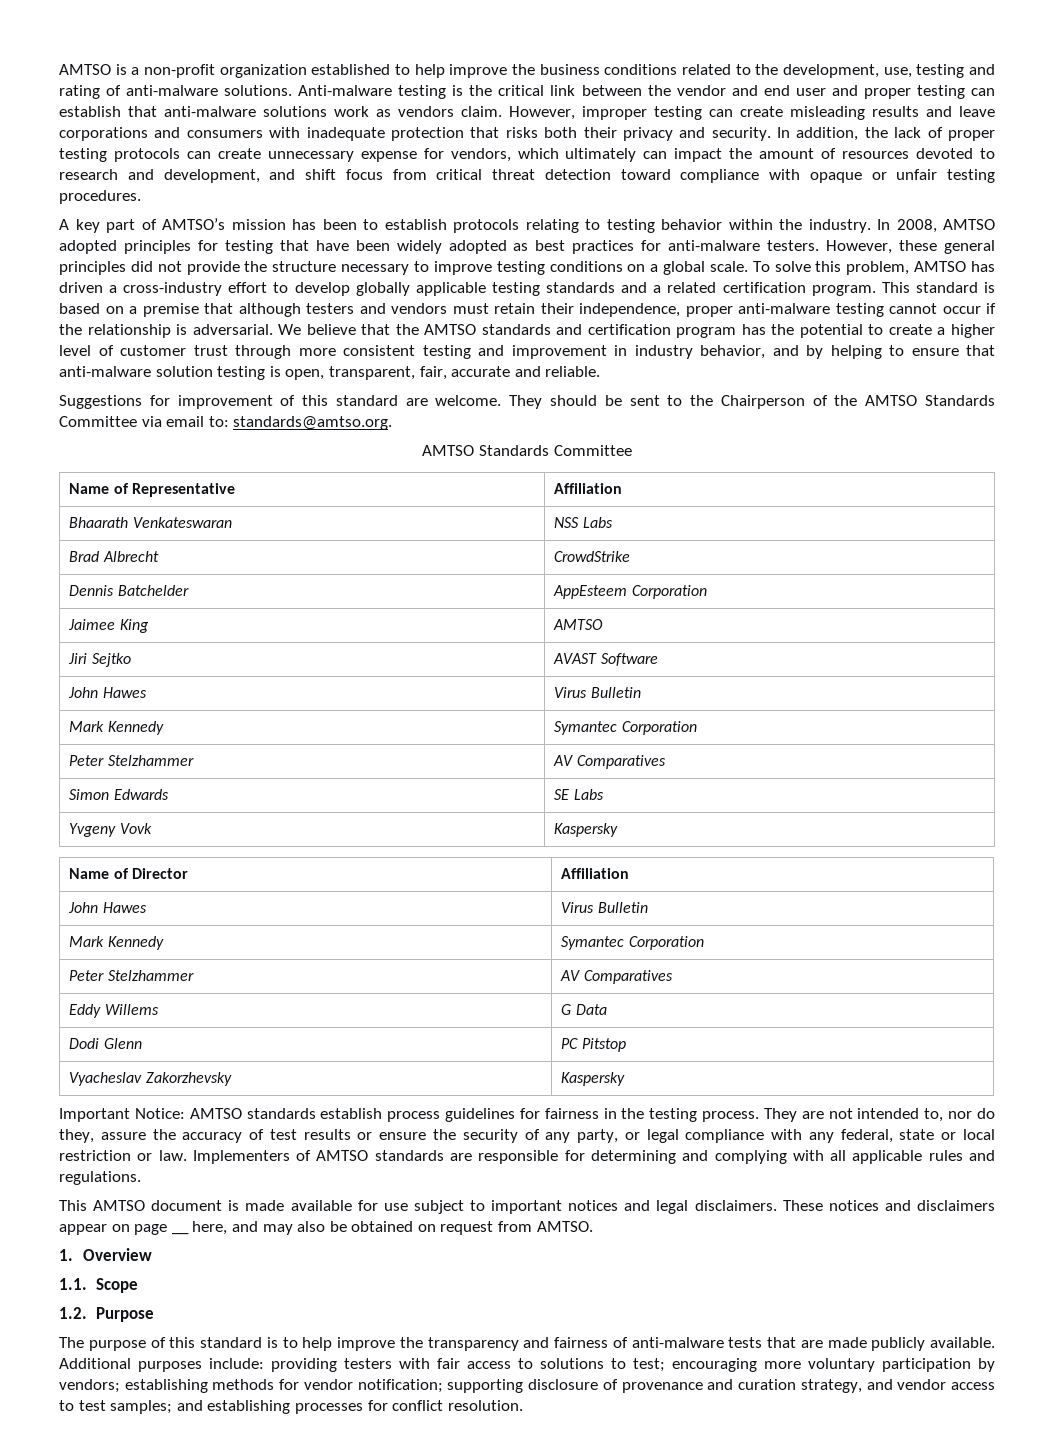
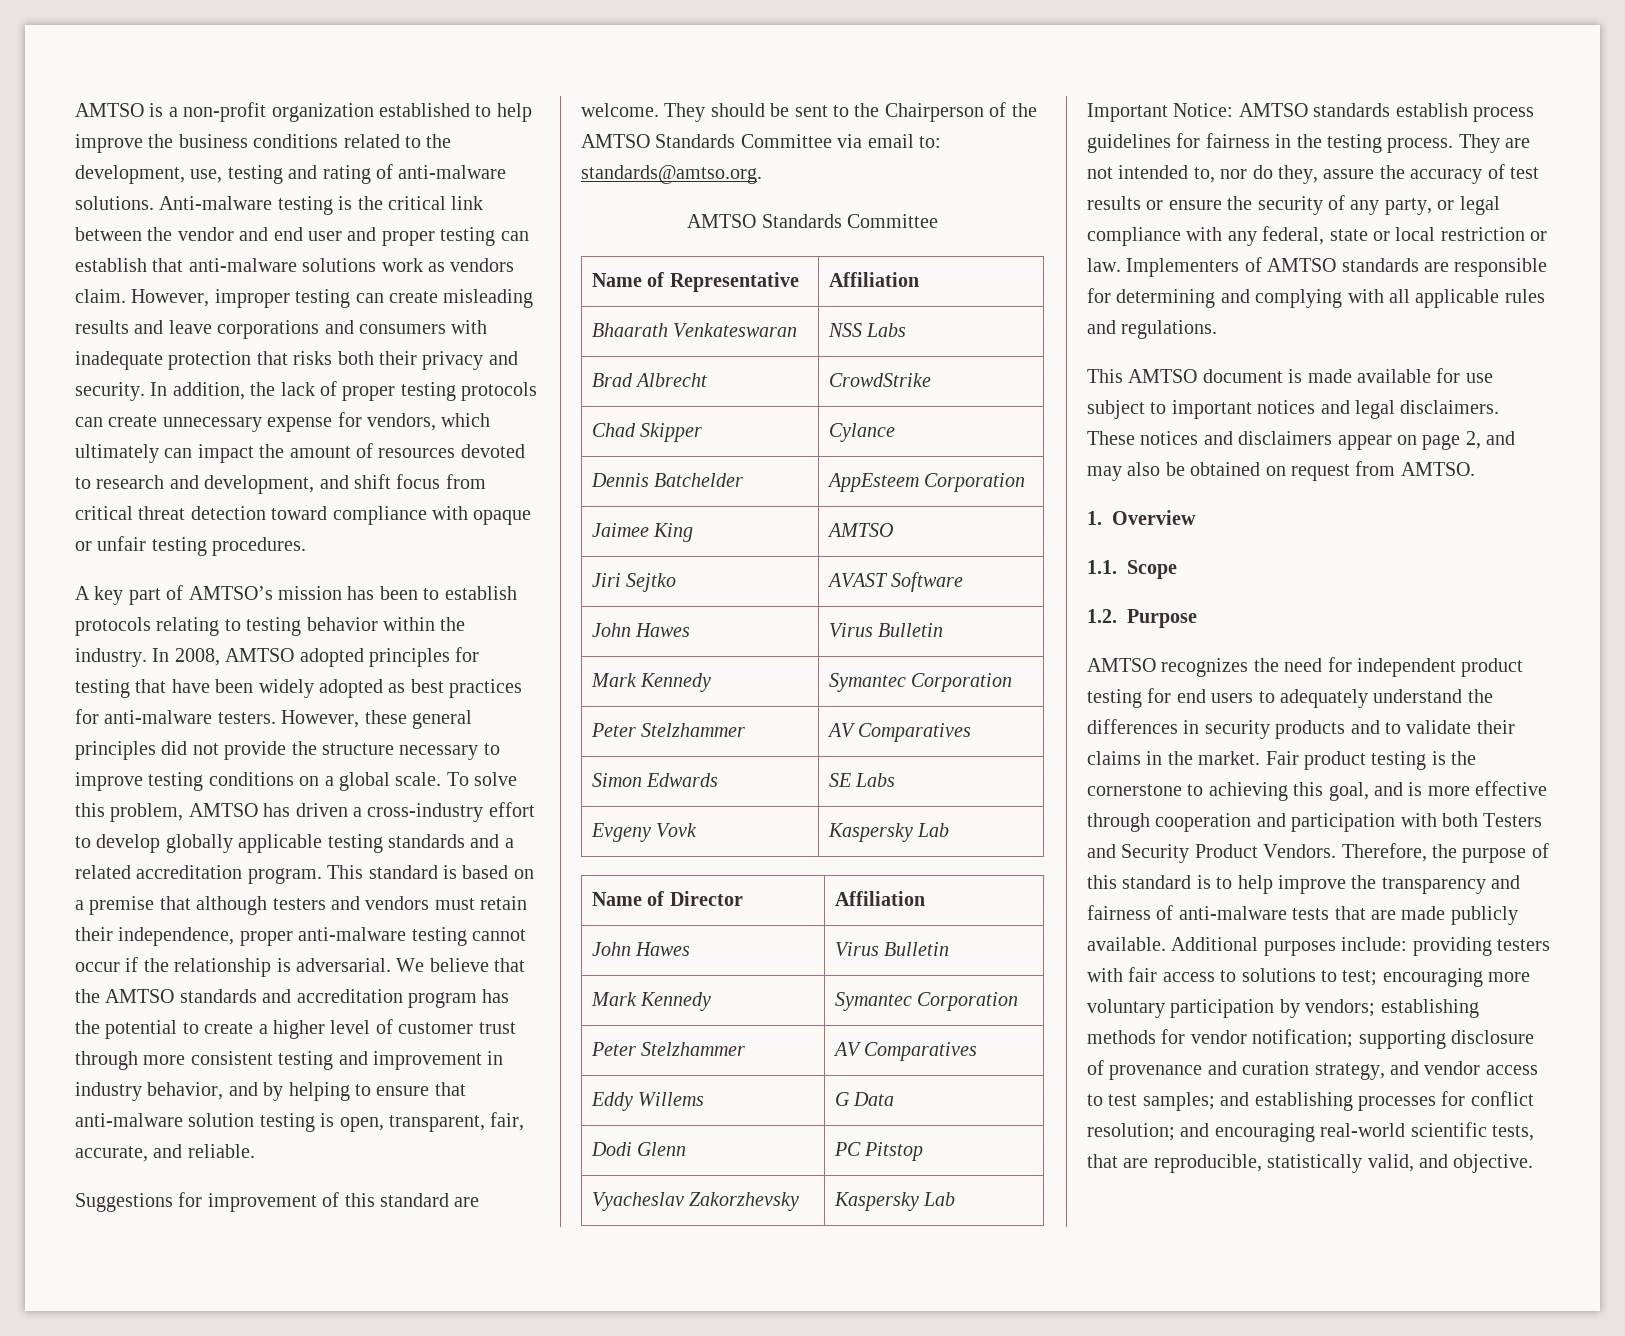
[722,282,806,293] certification -> [136,865,243,879] accreditation
[587,324,671,335] certification -> [296,989,403,1003] accreditation
[451,366,511,377] accurate -> [75,1146,148,1162] accurate,
(631, 556) none -> [592,423,703,442] [829,423,896,442] // Chad Skipper | Cylance
[69,823,117,837] Yvgeny -> [591,823,652,842] Evgeny
(619, 830) none -> [917,823,950,837] Lab
(626, 1079) none -> [923,1192,956,1206] Lab
[171,1221,228,1235] __ here, -> [1465,431,1481,449] 2,
[59,1337,84,1348] The -> [1087,657,1524,677] [1087,688,1493,708] [1087,719,1515,739] [1087,751,1477,770] [1087,781,1548,801] [1087,813,1543,832] [1087,843,1457,863] AMTSO recognizes the need for independent product testing for end users to adequately understand the differences in security products and to validate their claims in the market. Fair product testing is the cornerstone to achieving this goal, and is more effective through cooperation and participation with both Testers and Security Product Vendors. Therefore, the
[447,1400,523,1411] resolution. -> [1087,1122,1534,1142] [1087,1154,1534,1173] resolution; and encouraging real-world scientific tests, that are reproducible, statistically valid, and objective.

